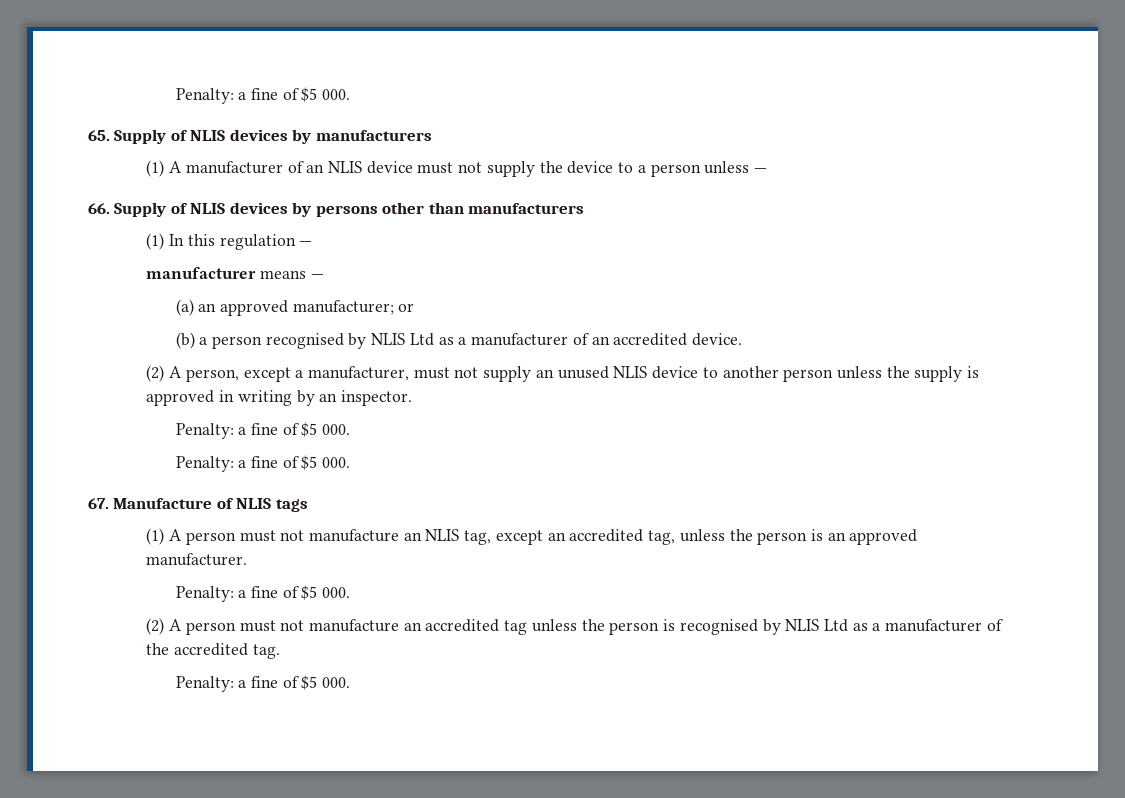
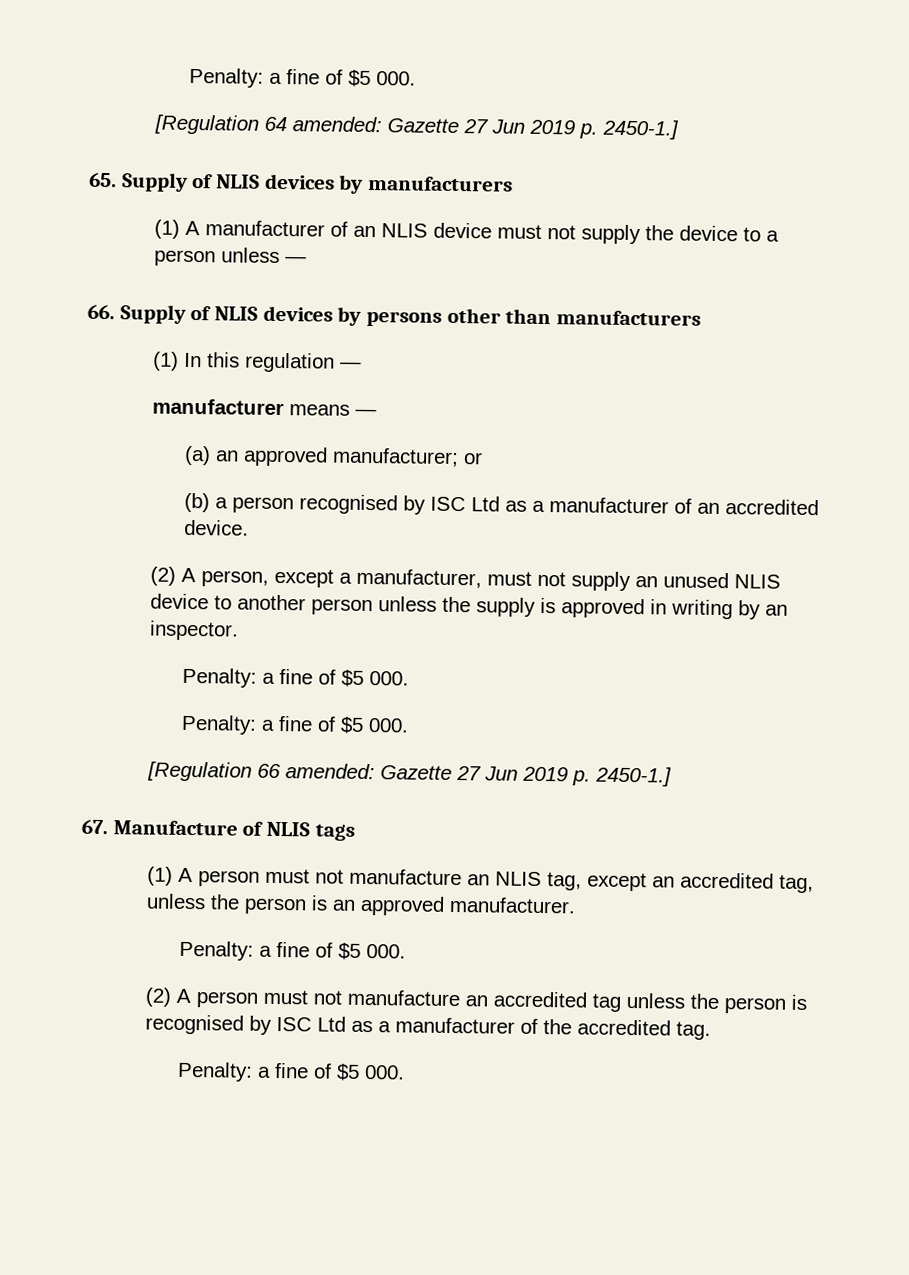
[175,87,351,104] Penalty: a fine of $5 000. -> [188,67,416,88] [153,114,679,140] Penalty: a fine of $5 000. // [Regulation 64 amended: Gazette 27 Jun 2019 p. 2450-1.]
[371,333,406,345] NLIS -> [429,496,466,512] ISC
(351, 462) none -> [146,761,672,787] // [Regulation 66 amended: Gazette 27 Jun 2019 p. 2450-1.]
[785,619,820,631] NLIS -> [275,1016,312,1032] ISC

